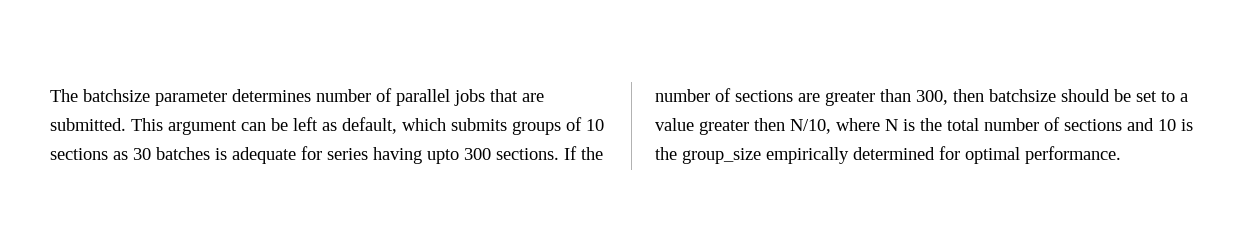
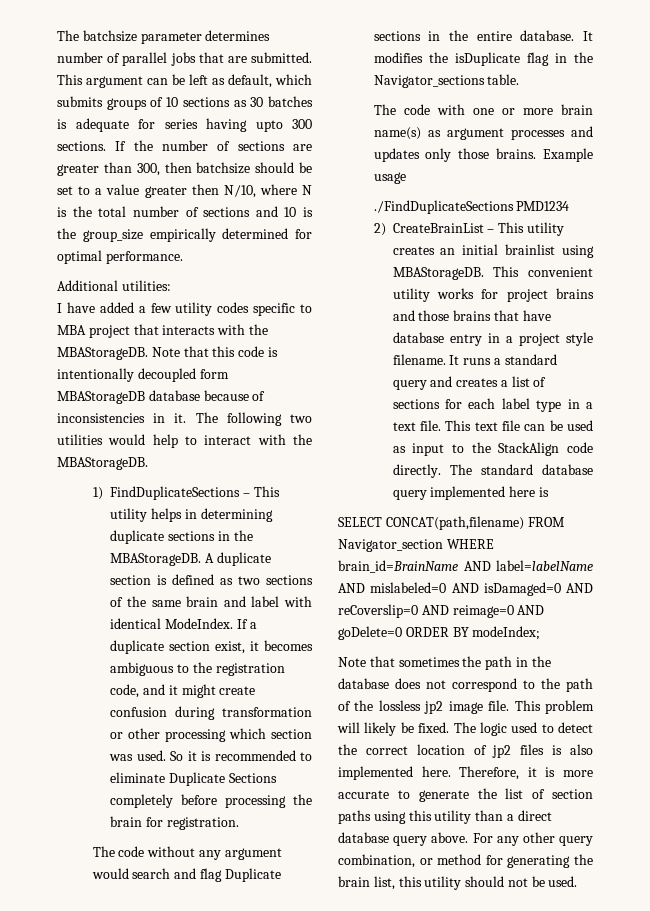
(1121, 155) none -> [57,280,171,291] [57,302,312,316] [57,324,268,338] [57,346,278,360] [57,368,229,382] [57,390,266,404] [57,412,312,426] [57,434,312,448] [57,457,148,470] [92,486,280,500] [110,508,273,522] [110,530,253,544] [110,552,271,566] [110,574,313,585] [110,596,312,607] [110,618,257,629] [110,640,313,654] [110,662,285,676] [110,684,256,698] [110,706,312,720] [110,728,312,742] [109,750,312,761] [110,772,277,786] [110,794,312,808] [110,816,239,830] [92,846,282,860] [91,868,281,882] [373,30,593,41] [373,52,593,66] [373,74,520,88] [373,104,593,115] [373,126,593,140] [373,148,593,162] [373,172,406,184] [373,200,570,214] [373,222,564,236] [392,244,594,258] [392,266,593,280] [392,288,594,302] [392,310,551,321] [392,332,593,346] [392,354,557,365] [392,376,547,390] [392,398,593,412] [392,420,593,431] [392,442,593,456] [392,464,593,478] [392,486,549,500] [338,516,565,530] [338,539,494,552] [338,560,593,573] [338,582,593,596] [338,604,545,618] [338,626,541,640] [338,656,551,670] [338,678,593,692] [338,700,594,714] [337,722,593,736] [338,744,593,758] [338,766,593,780] [338,788,593,802] [338,810,552,824] [338,832,593,846] [338,854,593,868] [338,876,578,890] // Additional utilities: // I have added a few utility codes specific to MBA project that interacts with the MBAStorageDB. Note that this code is intentionally decoupled form MBAStorageDB database because of inconsistencies in it. The following two utilities would help to interact with the MBAStorageDB. // 1) FindDuplicateSections – This utility helps in determining duplicate sections in the MBAStorageDB. A duplicate section is defined as two sections of the same brain and label with identical ModeIndex. If a duplicate section exist, it becomes ambiguous to the registration code, and it might create confusion during transformation or other processing which section was used. So it is recommended to eliminate Duplicate Sections completely before processing the brain for registration. // The code without any argument would search and flag Duplicate sections in the entire database. It modifies the isDuplicate flag in the Navigator_sections table. // The code with one or more brain name(s) as argument processes and updates only those brains. Example usage // ./FindDuplicateSections PMD1234 // 2) CreateBrainList – This utility creates an initial brainlist using MBAStorageDB. This convenient utility works for project brains and those brains that have database entry in a project style filename. It runs a standard query and creates a list of sections for each label type in a text file. This text file can be used as input to the StackAlign code directly. The standard database query implemented here is // SELECT CONCAT(path,filename) FROM Navigator_section WHERE brain_id=BrainName AND label=labelName AND mislabeled=0 AND isDamaged=0 AND reCoverslip=0 AND reimage=0 AND goDelete=0 ORDER BY modeIndex; // Note that sometimes the path in the database does not correspond to the path of the lossless jp2 image file. This problem will likely be fixed. The logic used to detect the correct location of jp2 files is also implemented here. Therefore, it is more accurate to generate the list of section paths using this utility than a direct database query above. For any other query combination, or method for generating the brain list, this utility should not be used.

